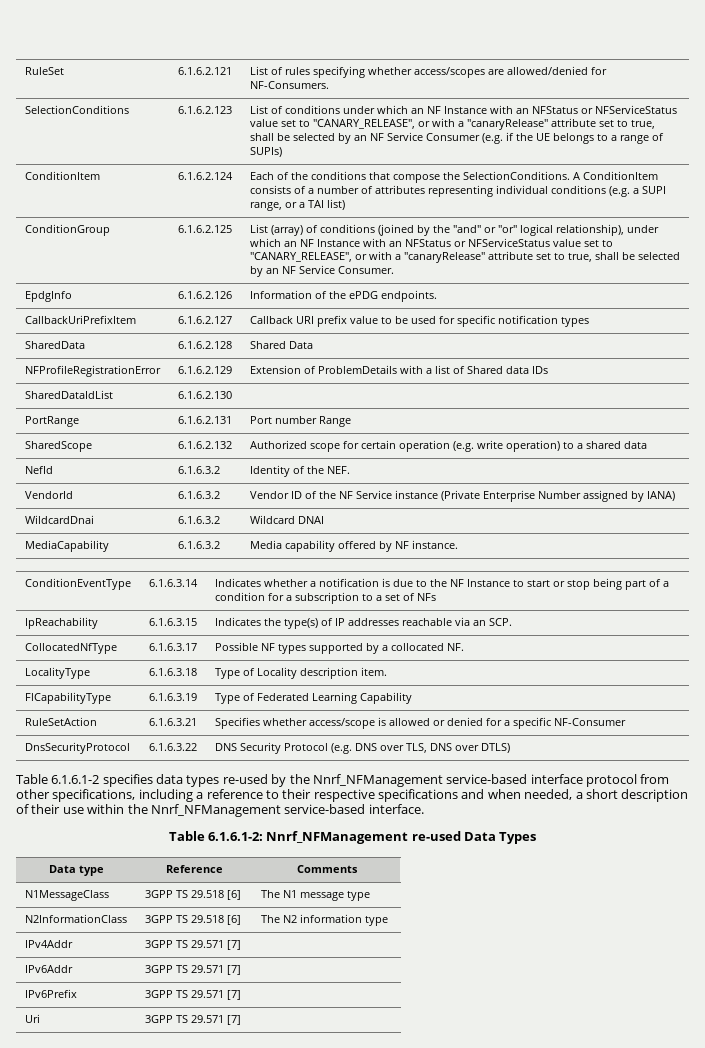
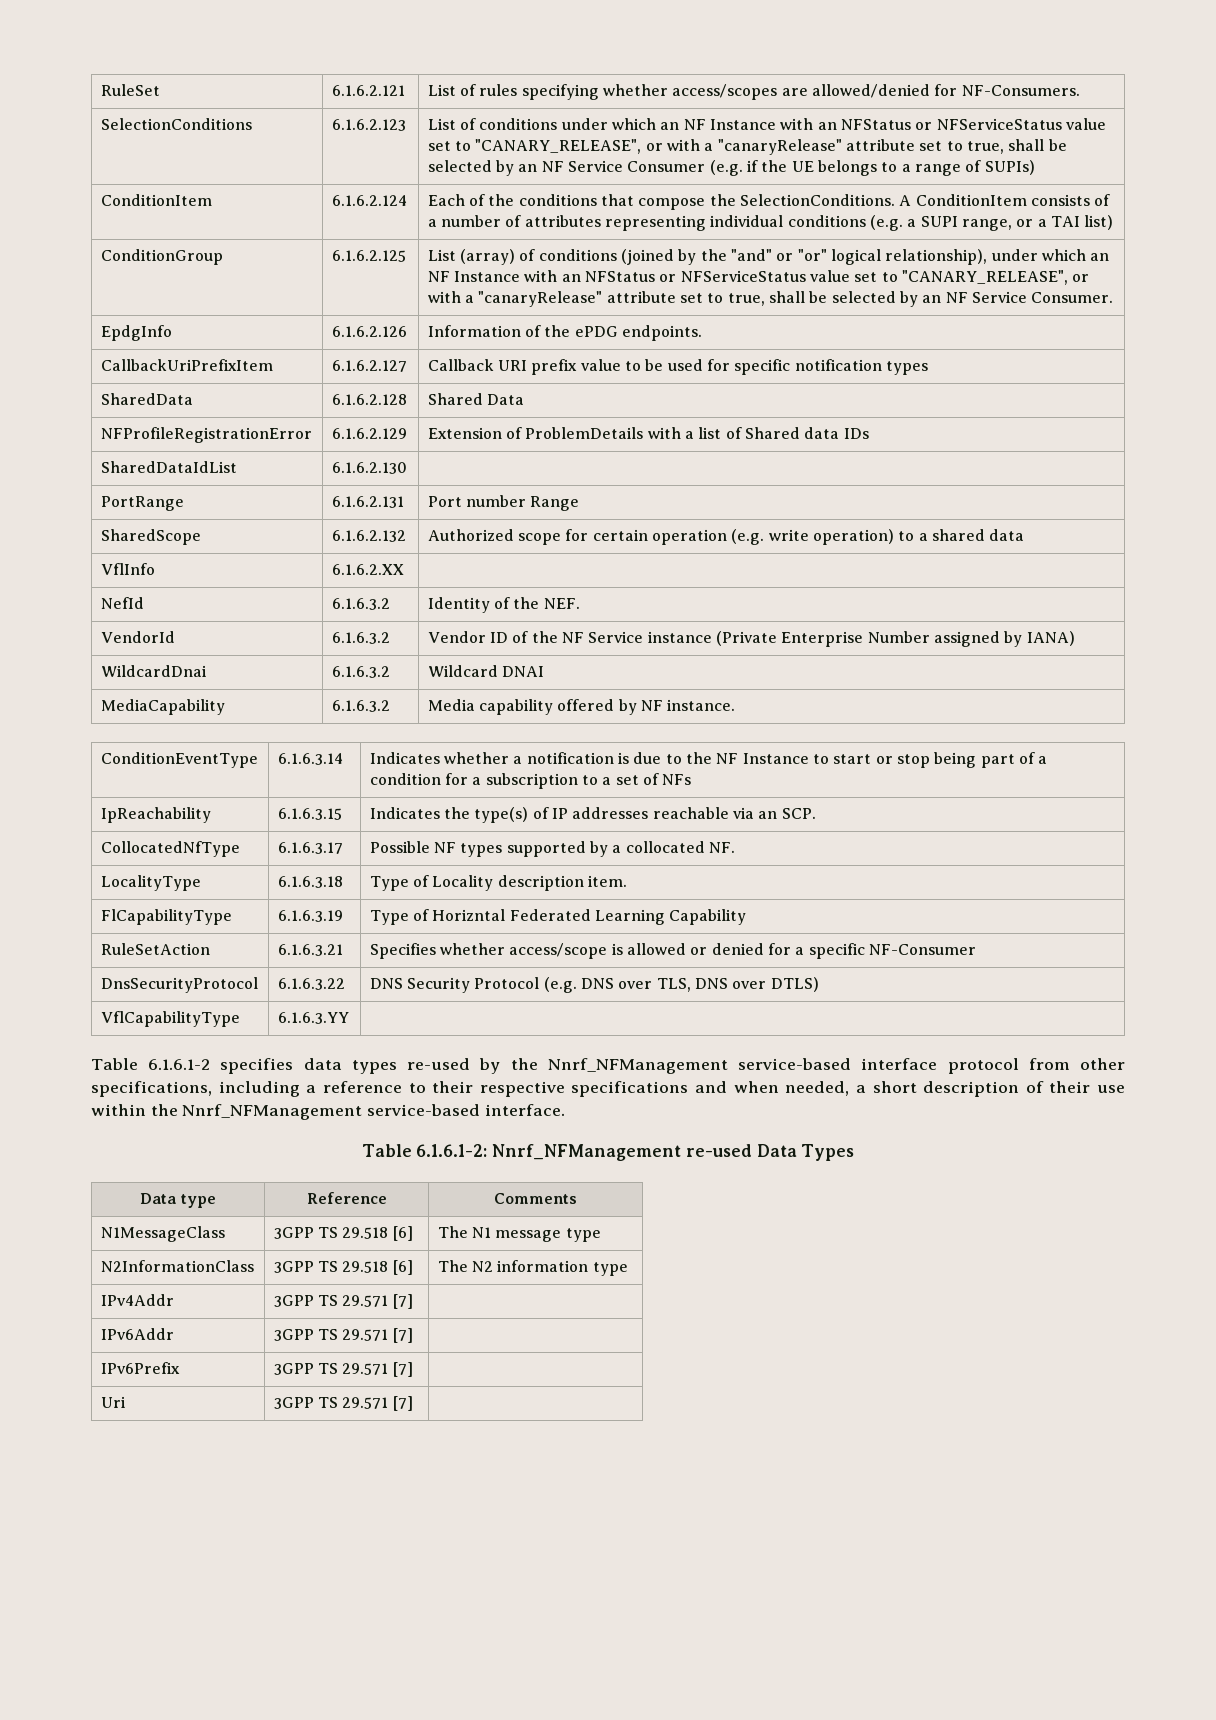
(647, 445) none -> [100,563,155,575] [331,564,404,575] // VflInfo | 6.1.6.2.XX |
(255, 697) none -> [432,909,506,921] Horizntal
(510, 748) none -> [100,1011,240,1027] [277,1012,349,1024] // VflCapabilityType | 6.1.6.3.YY |

